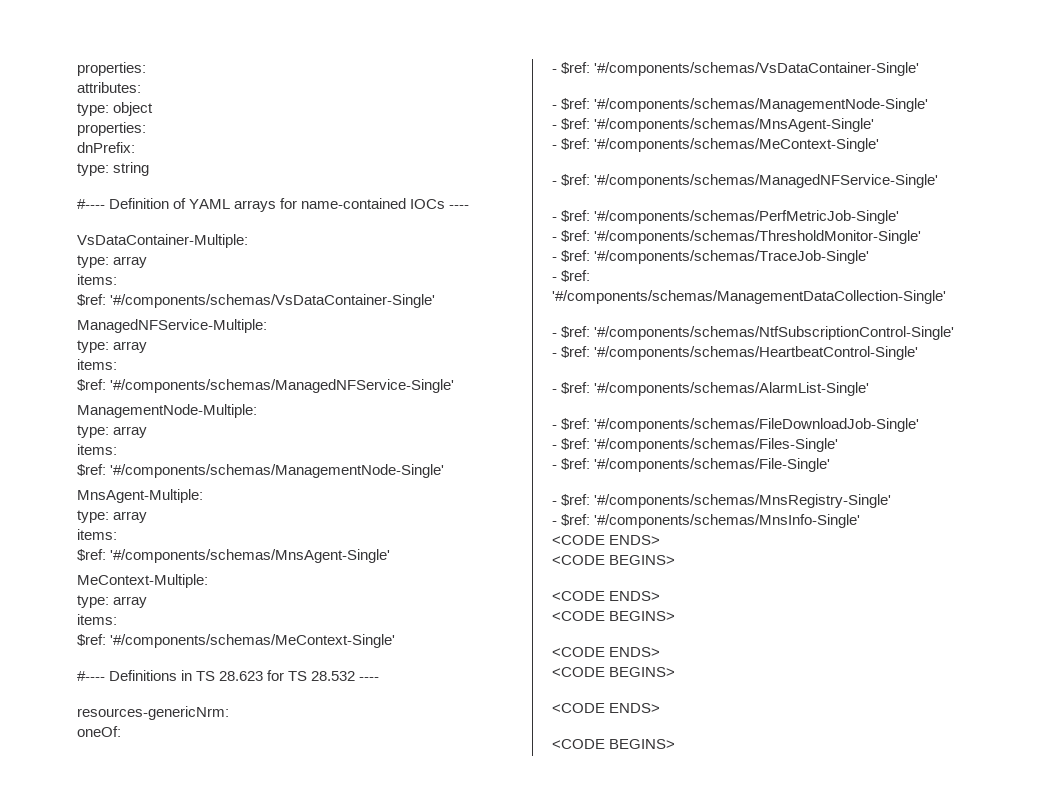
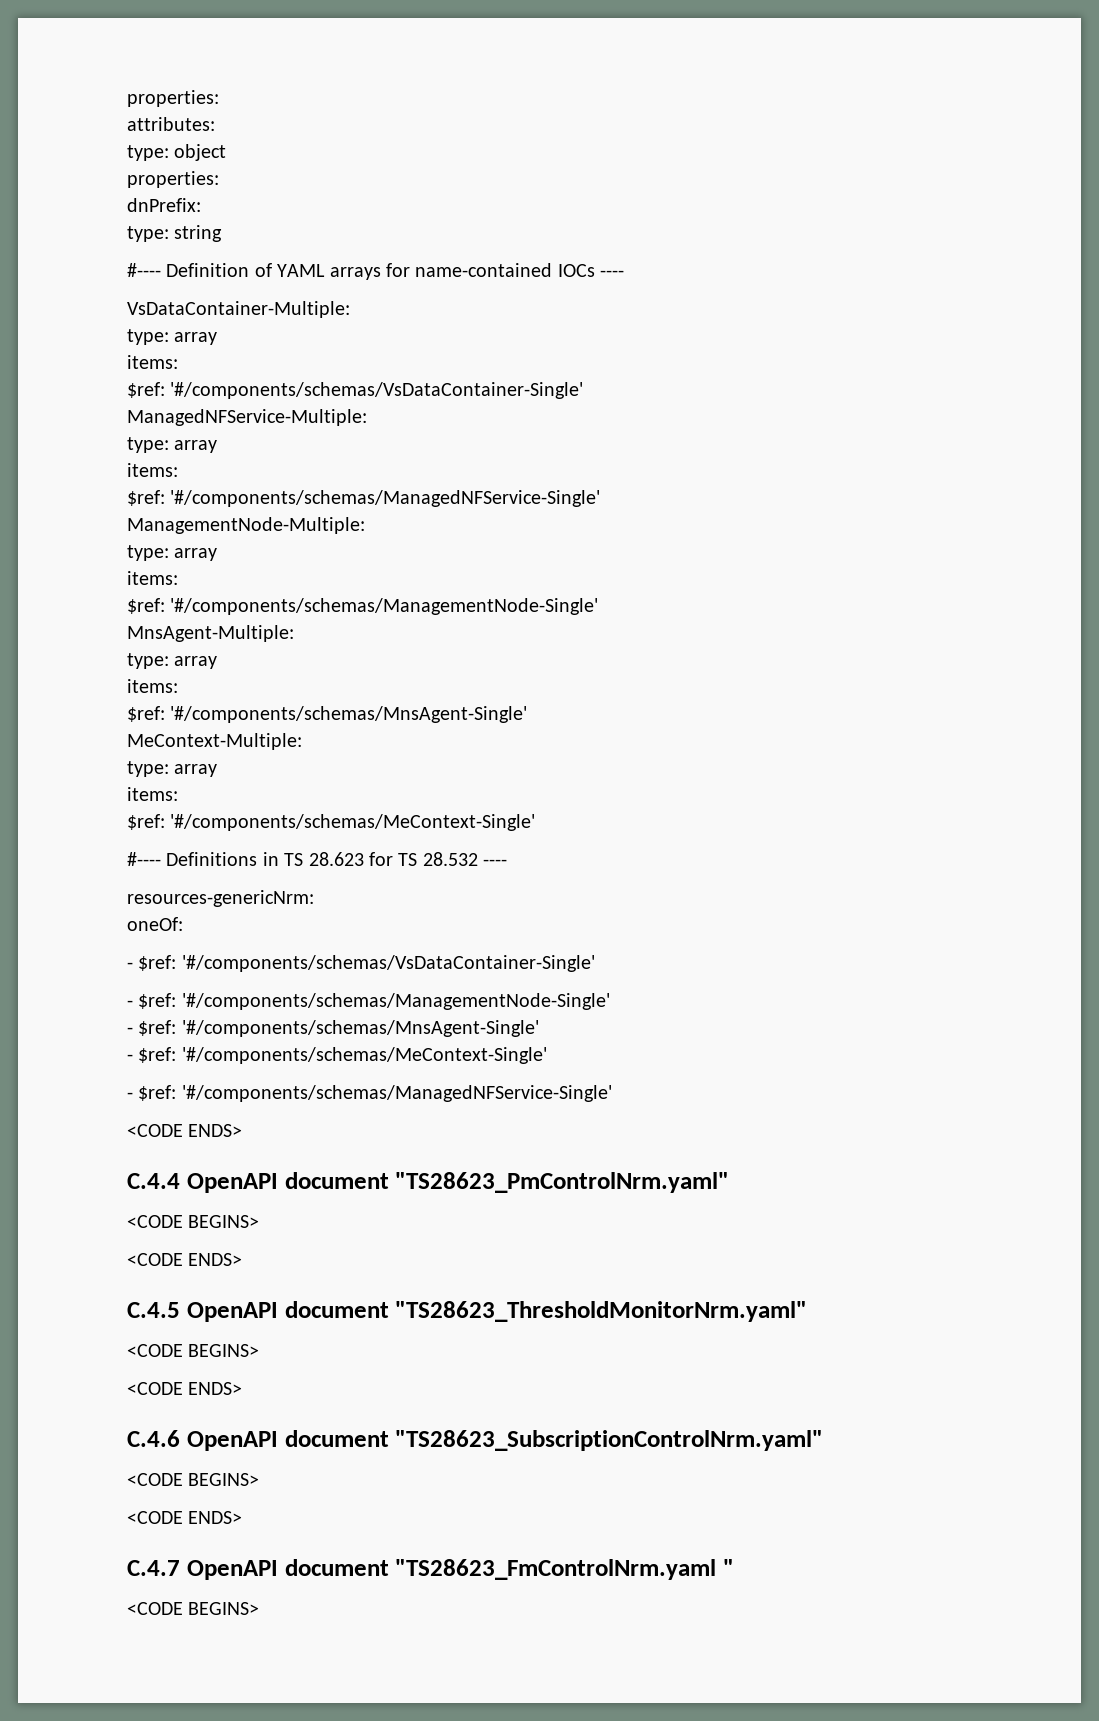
[552,210,900,224] [552,230,922,244] [552,250,870,264] [552,270,591,282] [552,290,946,304] [552,326,955,340] [552,346,919,360] [552,382,870,396] [552,418,920,432] [552,438,839,452] [552,458,831,472] [552,494,892,508] [552,514,861,528] [552,535,661,545] [552,555,676,565] [552,591,661,601] [552,611,676,621] [552,647,661,657] [552,667,676,677] [552,703,661,713] - $ref: '#/components/schemas/PerfMetricJob-Single' // - $ref: '#/components/schemas/ThresholdMonitor-Single' // - $ref: '#/components/schemas/TraceJob-Single' // - $ref: '#/components/schemas/ManagementDataCollection-Single' // - $ref: '#/components/schemas/NtfSubscriptionControl-Single' // - $ref: '#/components/schemas/HeartbeatControl-Single' // - $ref: '#/components/schemas/AlarmList-Single' // - $ref: '#/components/schemas/FileDownloadJob-Single' // - $ref: '#/components/schemas/Files-Single' // - $ref: '#/components/schemas/File-Single' // - $ref: '#/components/schemas/MnsRegistry-Single' // - $ref: '#/components/schemas/MnsInfo-Single' // <CODE ENDS> // <CODE BEGINS> // <CODE ENDS> // <CODE BEGINS> // <CODE ENDS> // <CODE BEGINS> // <CODE ENDS> -> [127,1124,243,1137] [127,1172,730,1193] [127,1215,260,1228] [127,1253,243,1266] [127,1301,808,1322] [127,1344,260,1357] [127,1382,243,1395] [127,1430,824,1451] [127,1473,260,1486] [127,1511,243,1524] [127,1559,734,1580] <CODE ENDS> // C.4.4 OpenAPI document "TS28623_PmControlNrm.yaml" // <CODE BEGINS> // <CODE ENDS> // C.4.5 OpenAPI document "TS28623_ThresholdMonitorNrm.yaml" // <CODE BEGINS> // <CODE ENDS> // C.4.6 OpenAPI document "TS28623_SubscriptionControlNrm.yaml" // <CODE BEGINS> // <CODE ENDS> // C.4.7 OpenAPI document "TS28623_FmControlNrm.yaml "

